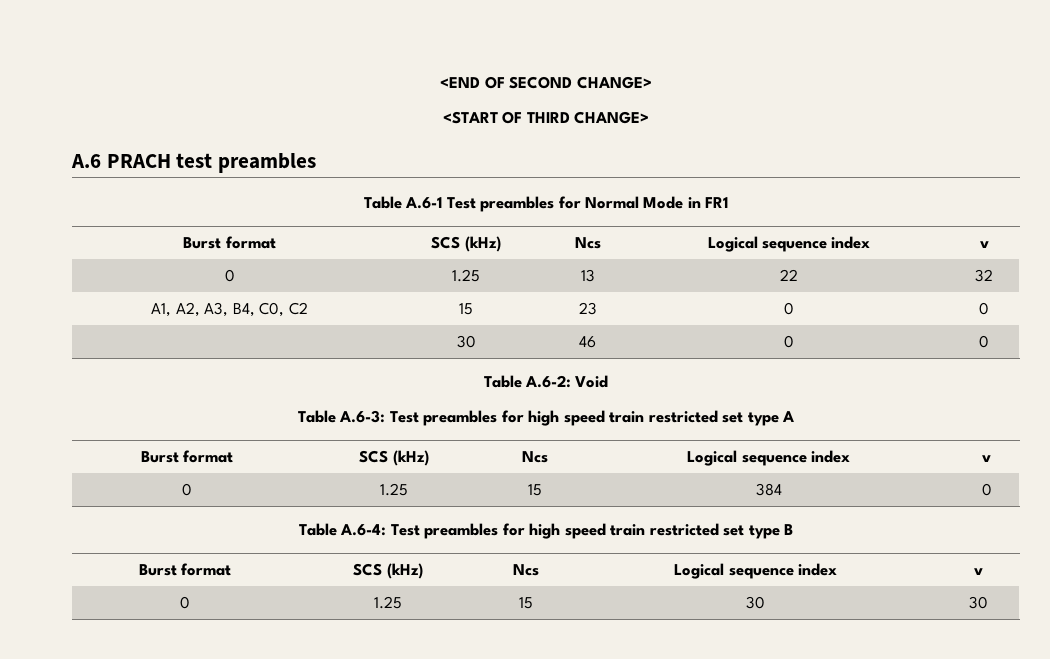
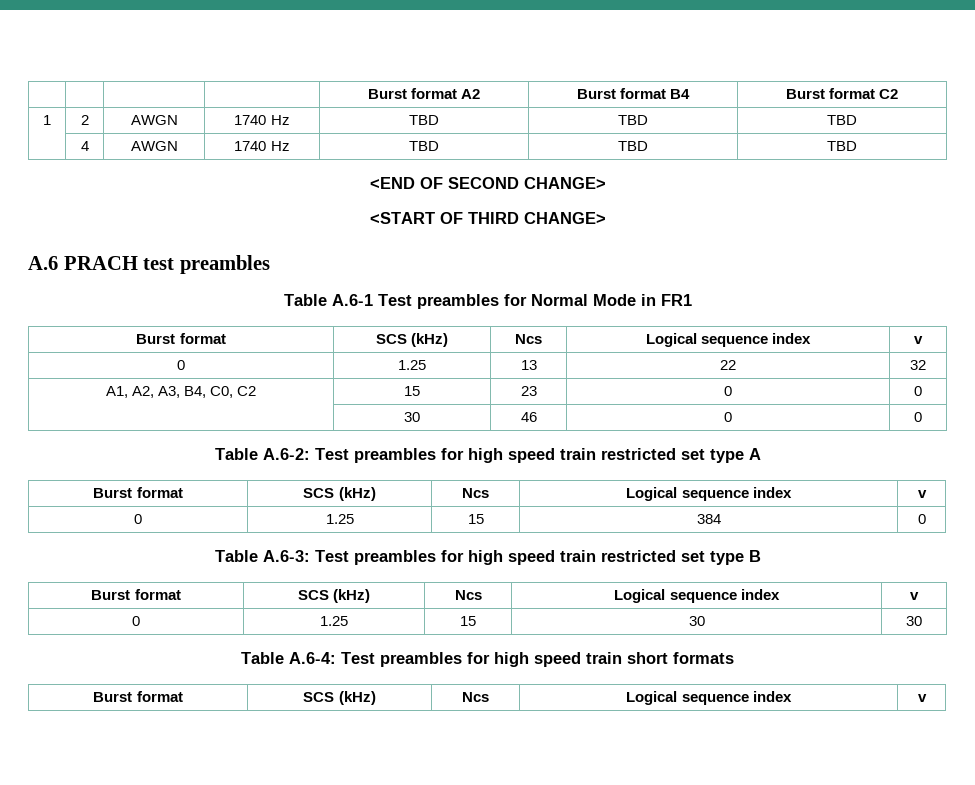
(440, 82) none -> [367,88,481,99] [576,88,691,99] [785,88,899,99] [43,115,51,125] [80,115,89,125] [130,115,178,125] [234,115,290,125] [409,115,439,125] [618,115,648,125] [827,115,857,125] [80,141,89,151] [130,141,178,151] [234,141,290,151] [409,141,439,151] [618,141,648,151] [827,141,857,151] | | | | Burst format A2 | Burst format B4 | Burst format C2 // 1 | 2 | AWGN | 1740 Hz | TBD | TBD | TBD // | 4 | AWGN | 1740 Hz | TBD | TBD | TBD //
[575,375,609,388] [297,410,386,423] Void // Table A.6-3: -> (310, 454) none
[340,524,387,536] A.6-4: -> [262,550,310,562] A.6-3:
(988, 602) none -> [241,652,734,667] [93,691,183,702] [303,691,376,705] [462,692,489,702] [626,691,792,705] [917,694,927,702] // Table A.6-4: Test preambles for high speed train short formats // Burst format | SCS (kHz) | Ncs | Logical sequence index | v

